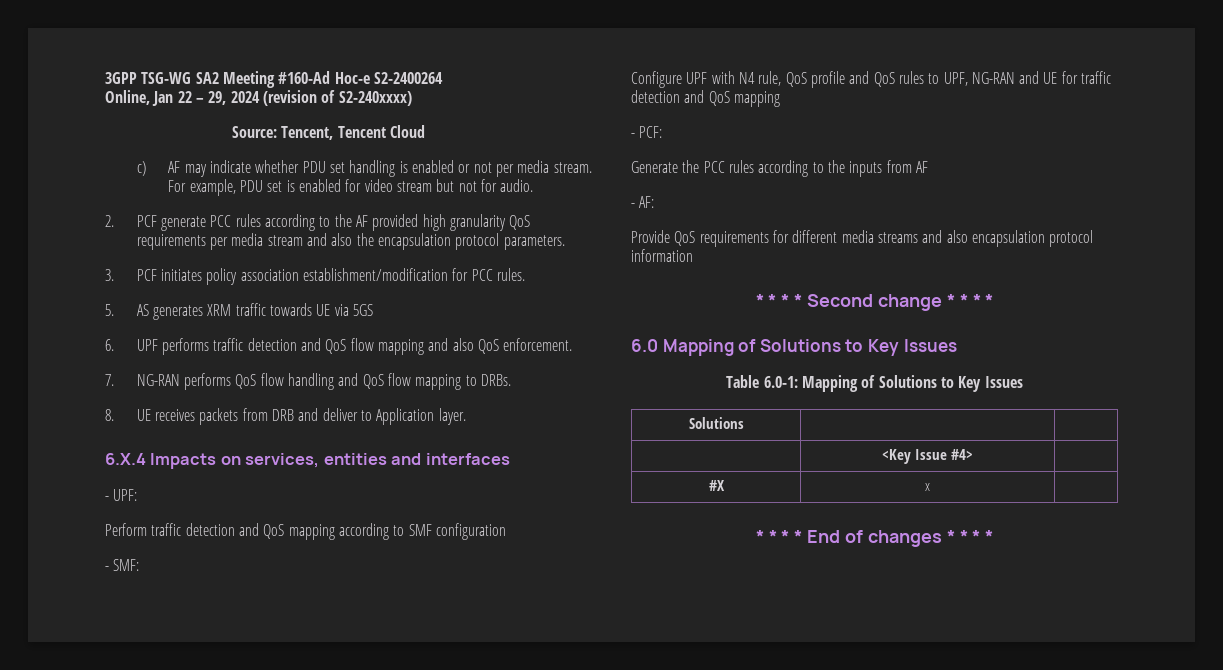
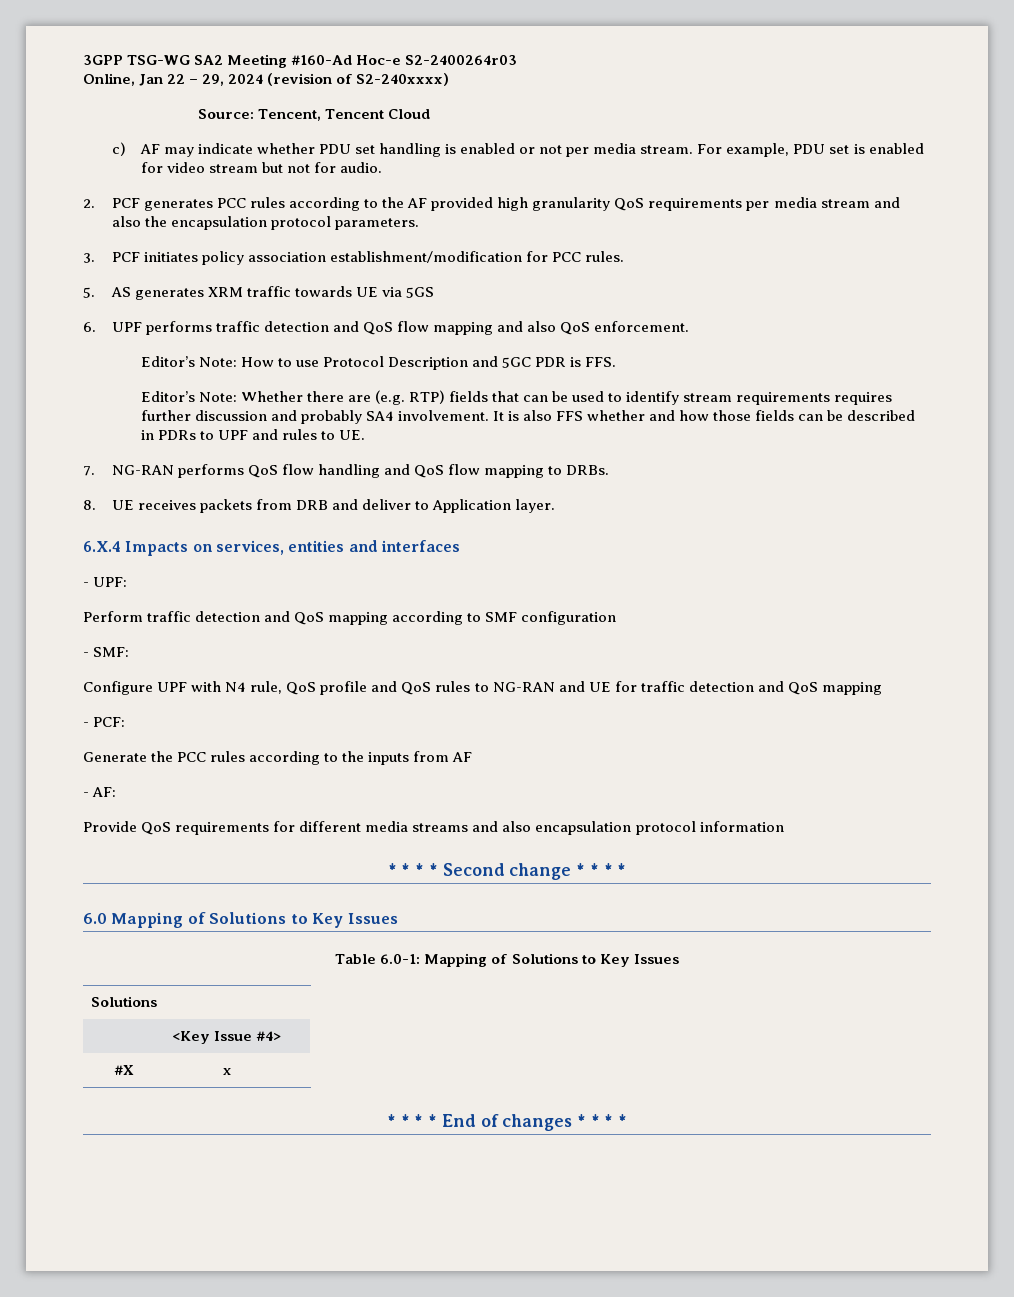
[373,72,443,84] S2-2400264 -> [405,55,518,65] S2-2400264r03
[161,216,207,231] generate -> [143,199,213,211] generates
(573, 344) none -> [140,356,617,370] [140,390,893,405] [140,410,916,424] [140,429,365,440] // Editor’s Note: How to use Protocol Description and 5GC PDR is FFS. // Editor’s Note: Whether there are (e.g. RTP) fields that can be used to identify stream requirements requires further discussion and probably SA4 involvement. It is also FFS whether and how those fields can be described in PDRs to UPF and rules to UE.
[943,72,968,86] UPF, -> (489, 687) none

